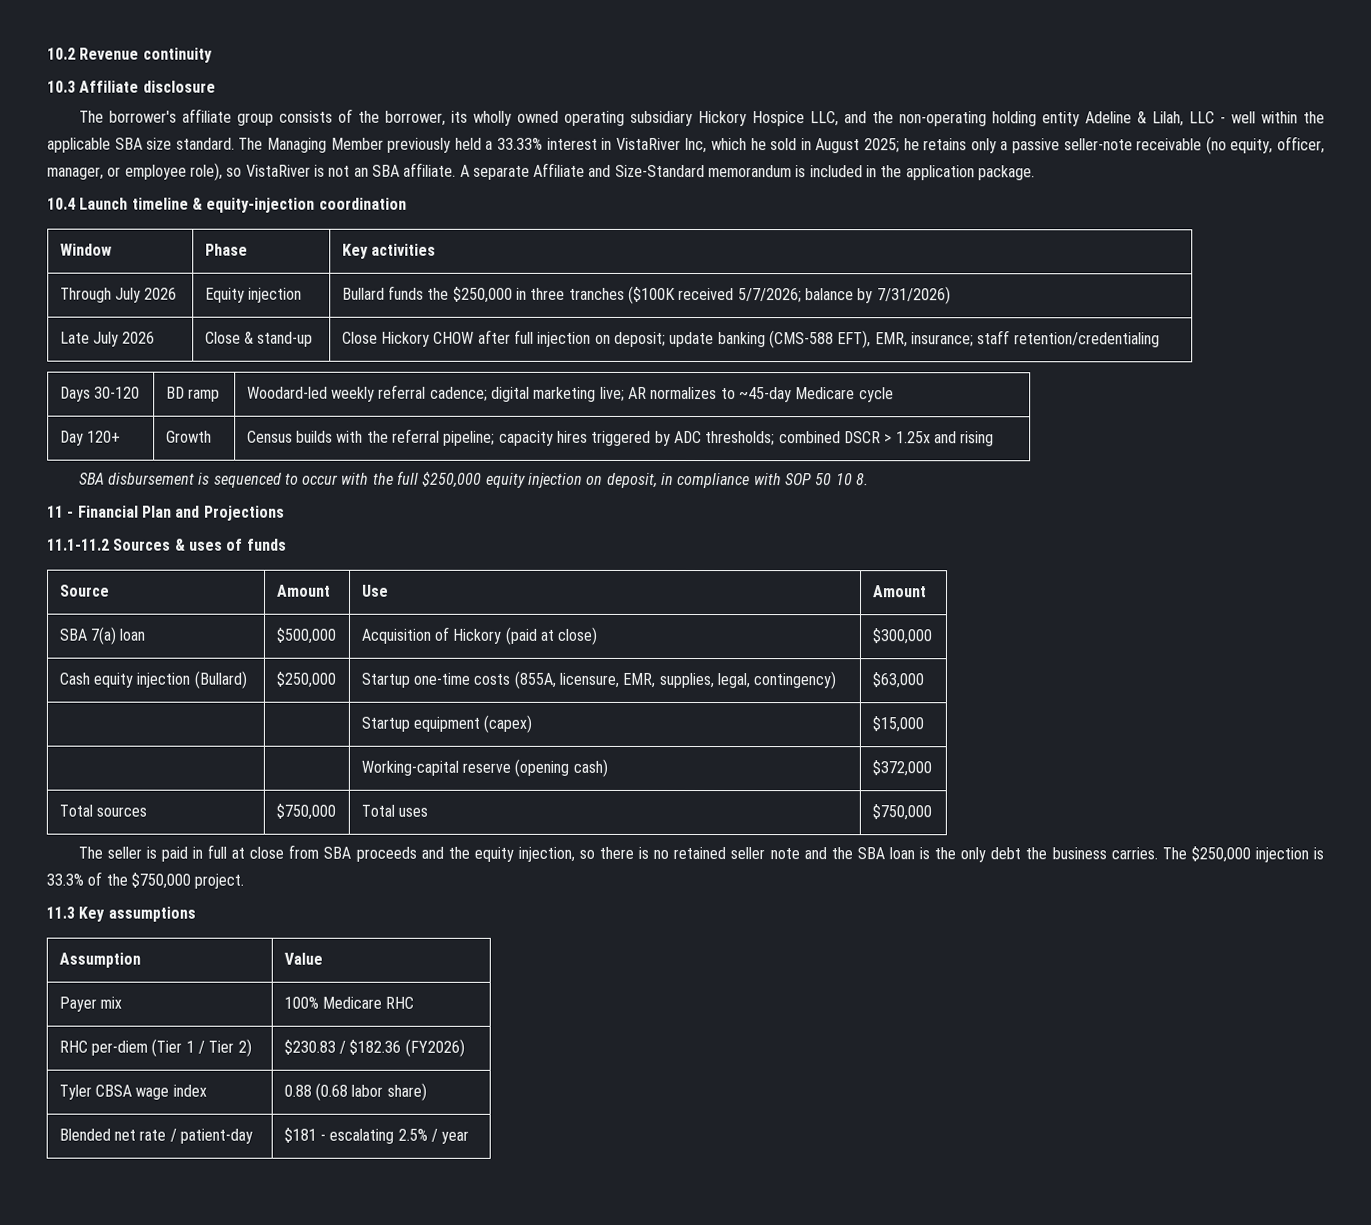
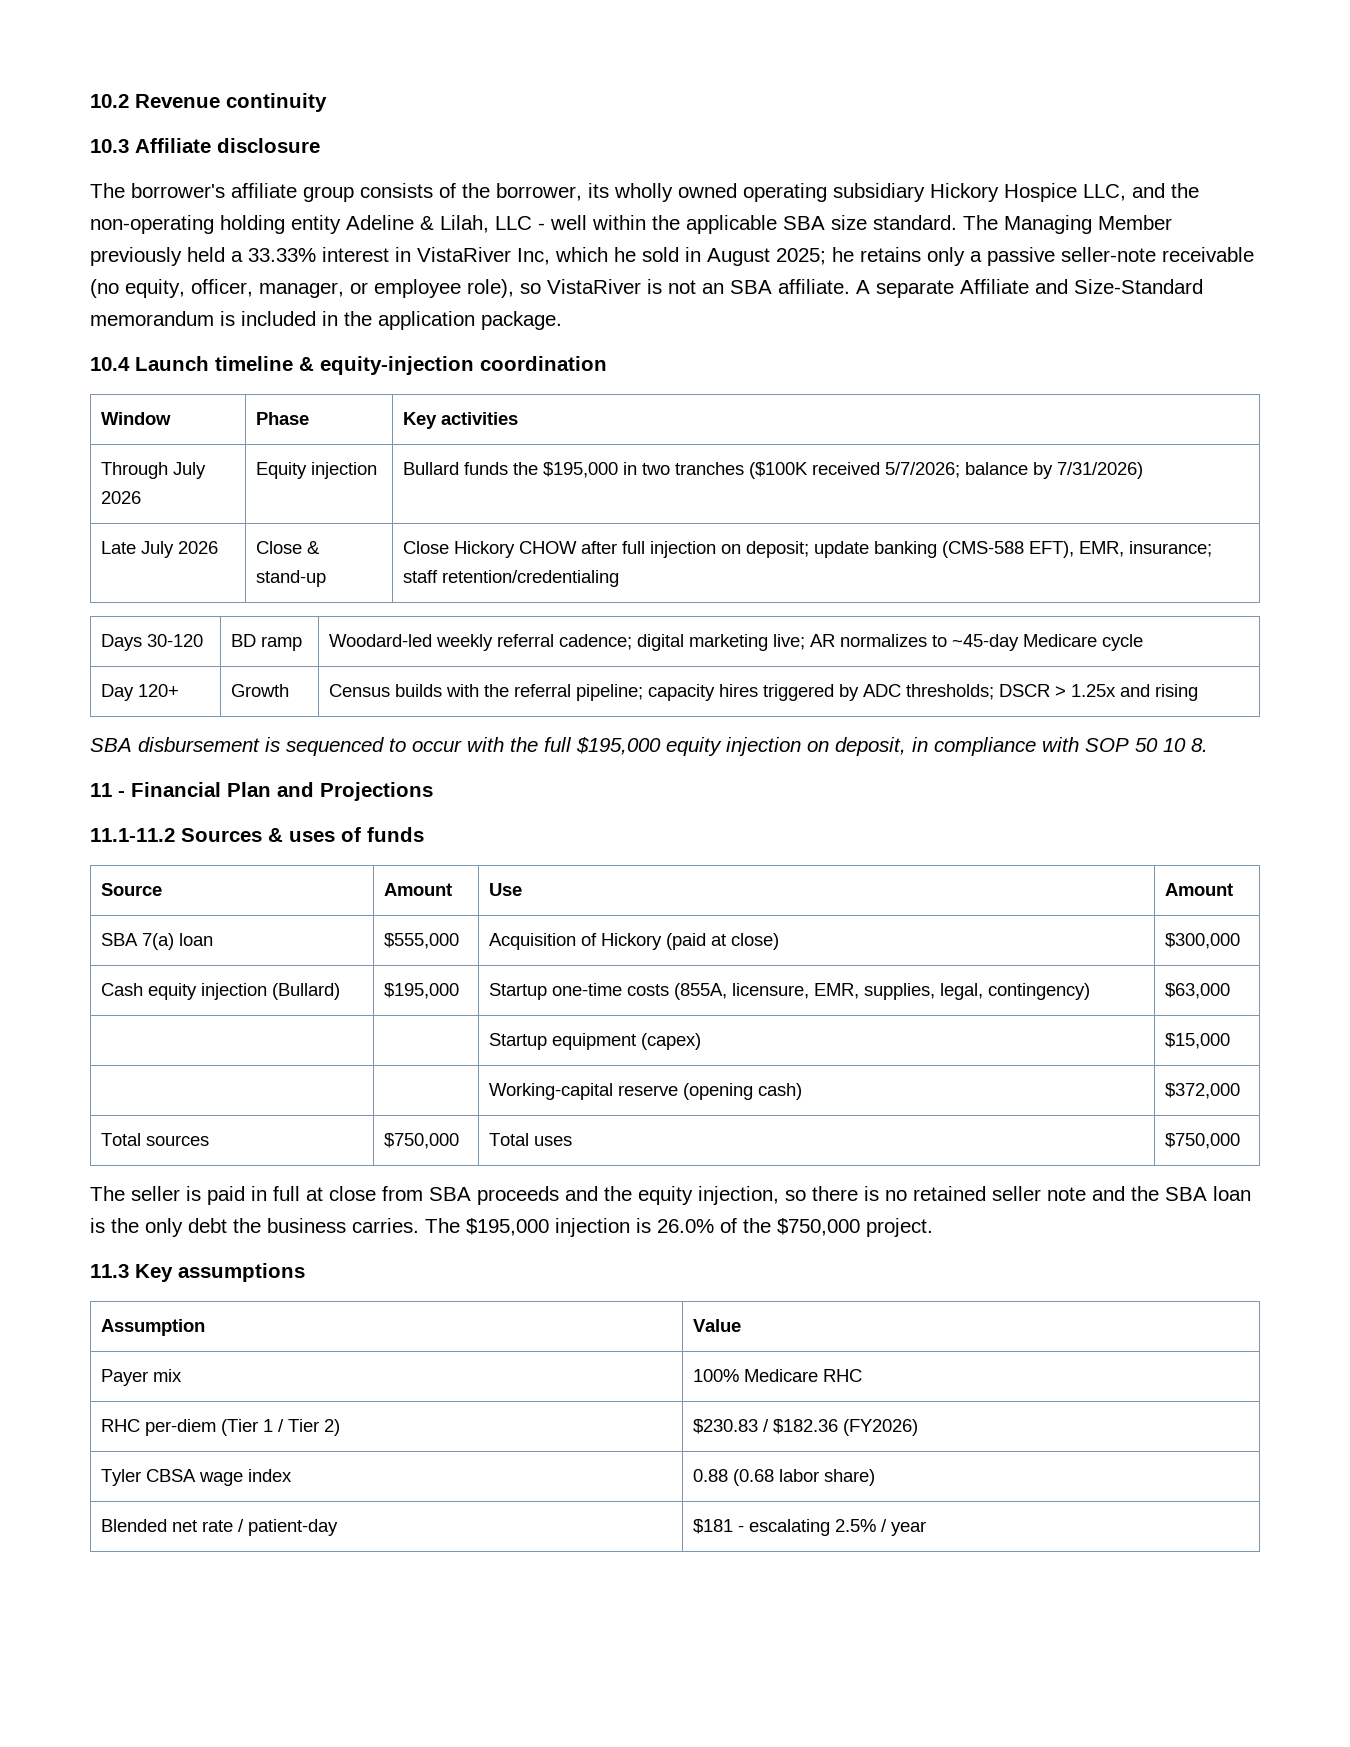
[452,286,566,303] $250,000 in three -> [543,462,671,478] $195,000 in two
[778,431,841,444] combined -> (995, 692) none
[422,471,483,488] $250,000 -> [576,737,661,755] $195,000
[275,627,336,644] $500,000 -> [384,933,460,949] $555,000
[275,671,336,688] $250,000 -> [384,983,460,999] $195,000
[1190,846,1251,863] $250,000 -> [466,1218,549,1236] $195,000
[46,873,84,886] 33.3% -> [657,1219,714,1233] 26.0%

